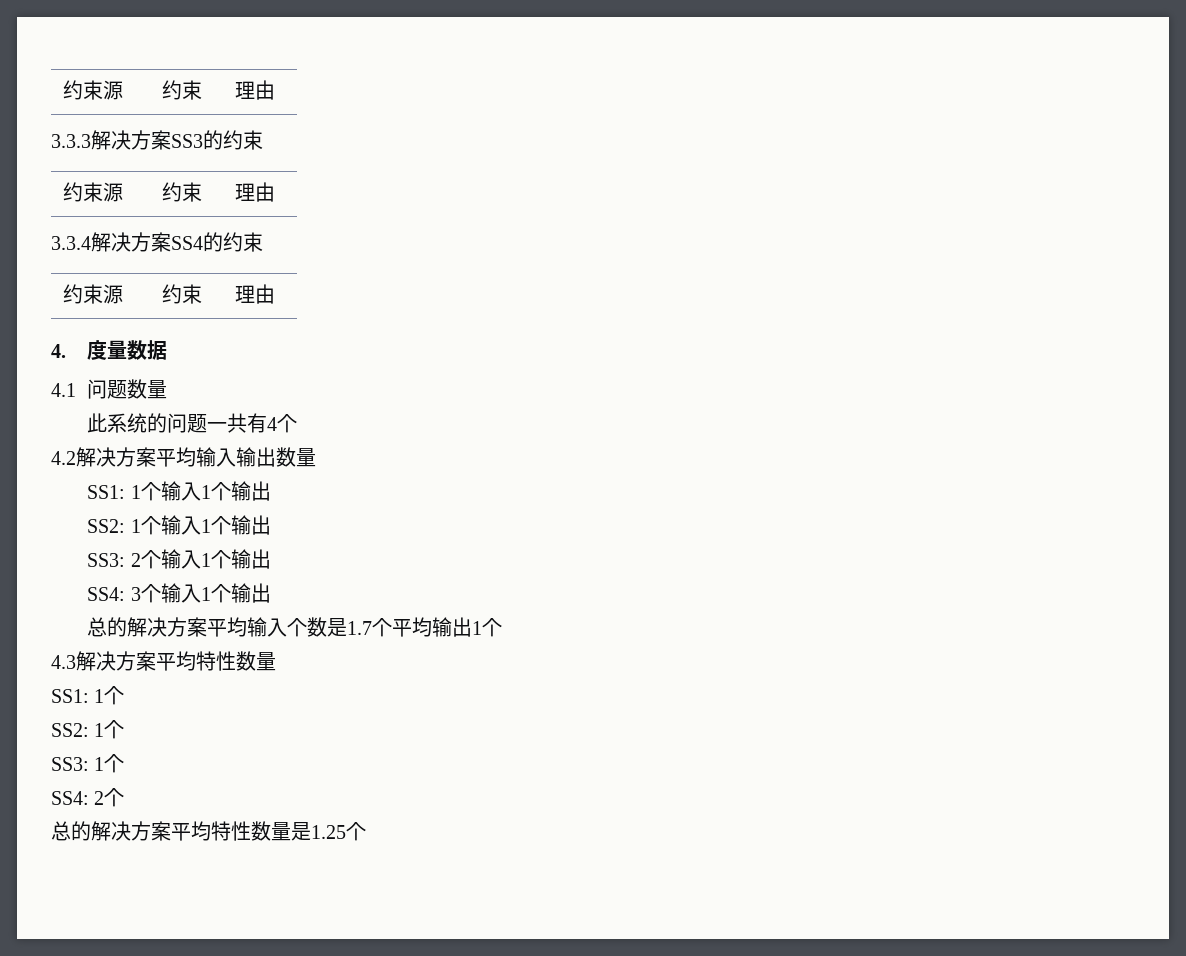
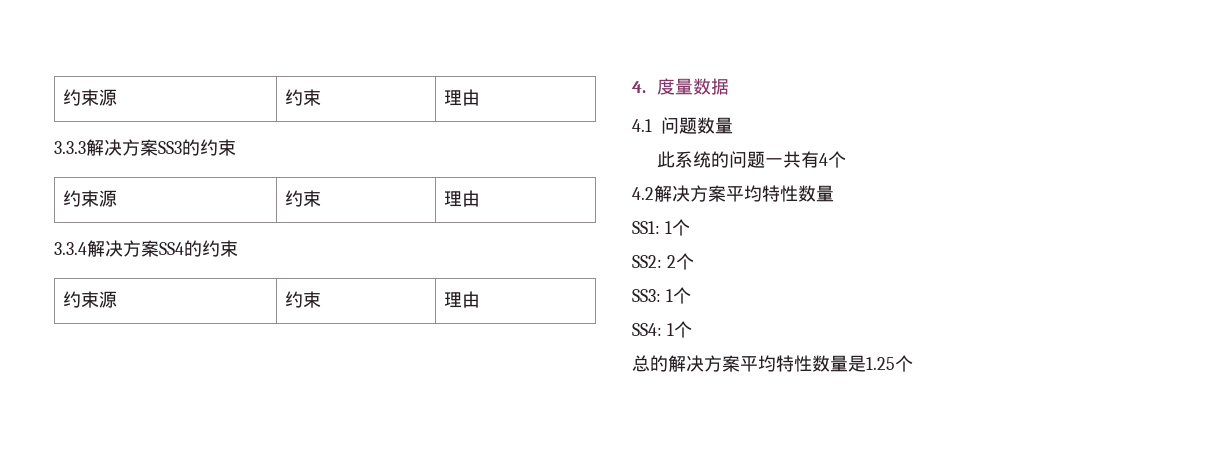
[196,447,316,467] [87,481,271,501] [87,515,271,535] [87,549,271,569] [87,583,271,603] [87,617,503,637] [51,651,196,671] 输入输出数量 // SS1: 1个输入1个输出 // SS2: 1个输入1个输出 // SS3: 2个输入1个输出 // SS4: 3个输入1个输出 // 总的解决方案平均输入个数是1.7个平均输出1个 // 4.3解决方案平均 -> (762, 193) none
[94,723,105,737] 1 -> [666,255,676,268] 2
[94,791,105,805] 2 -> [666,323,674,336] 1

